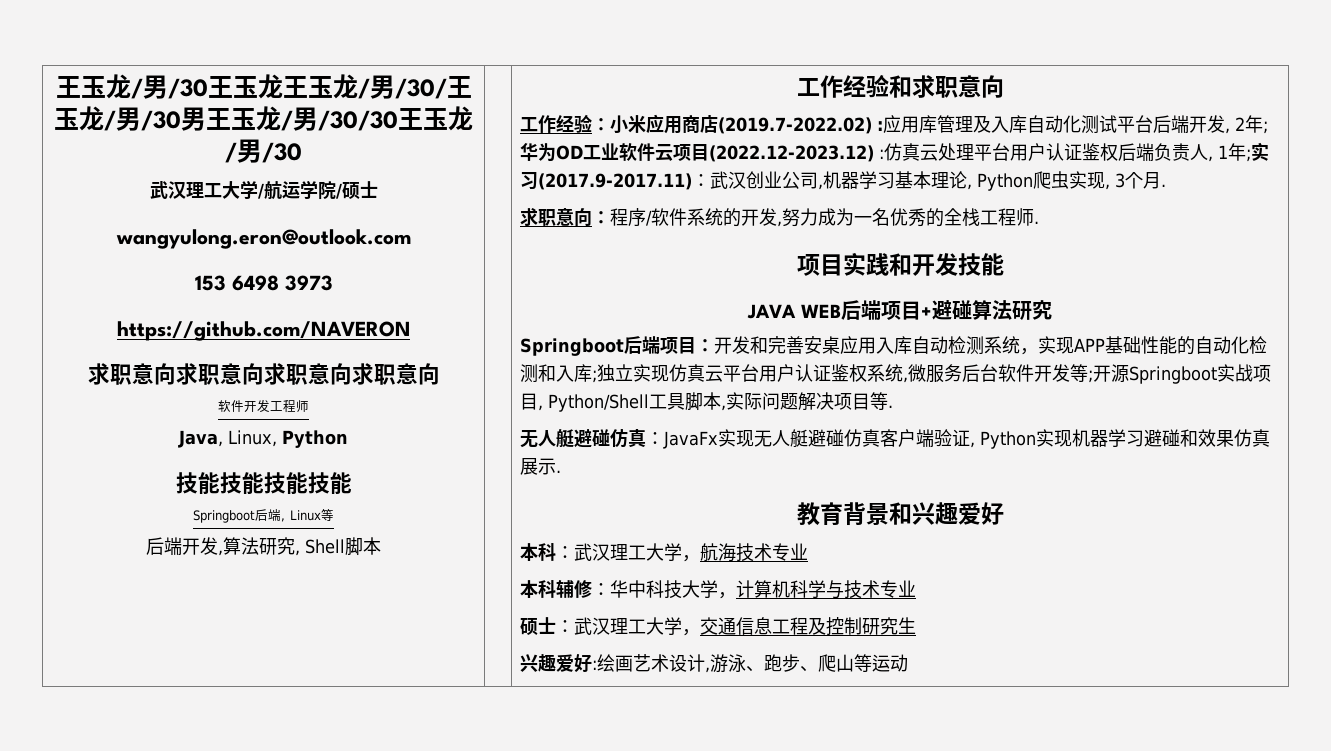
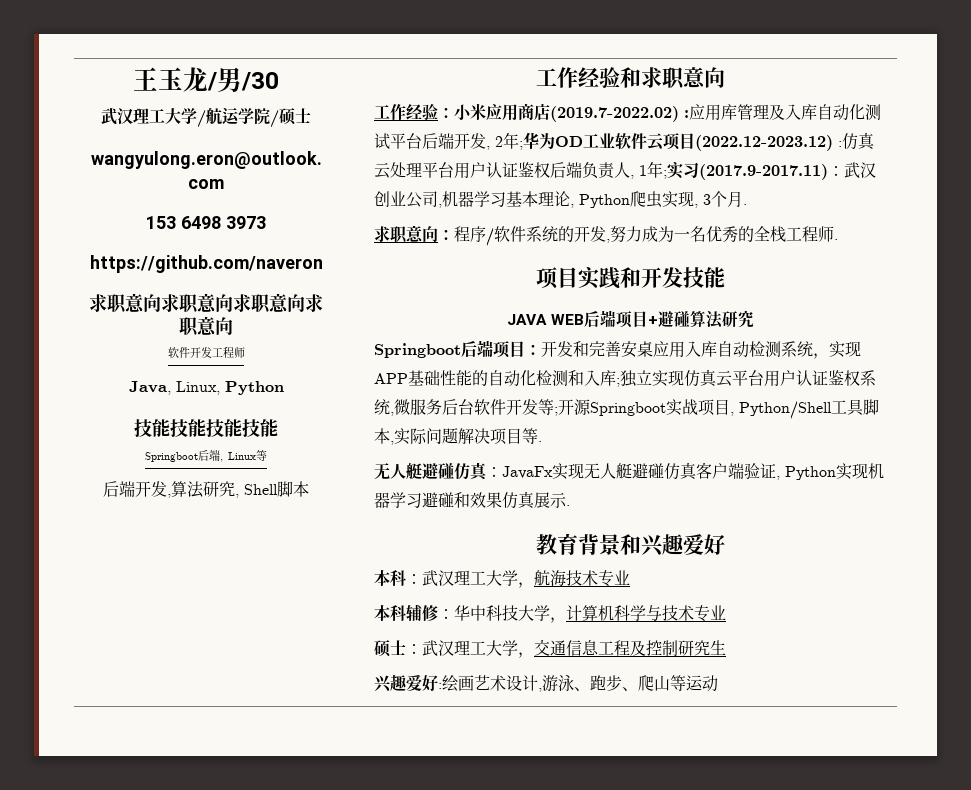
[55,74,472,99] [54,106,473,131] [225,139,302,163] 王玉龙/男/30王玉龙王玉龙/男/30/王玉龙/男/30男王玉龙/男/30/30王玉龙/男/30 -> [133,67,279,92] 王玉龙/男/30
[116,321,411,341] https://github.com/NAVERON -> [89,255,323,273] https://github.com/naveron

